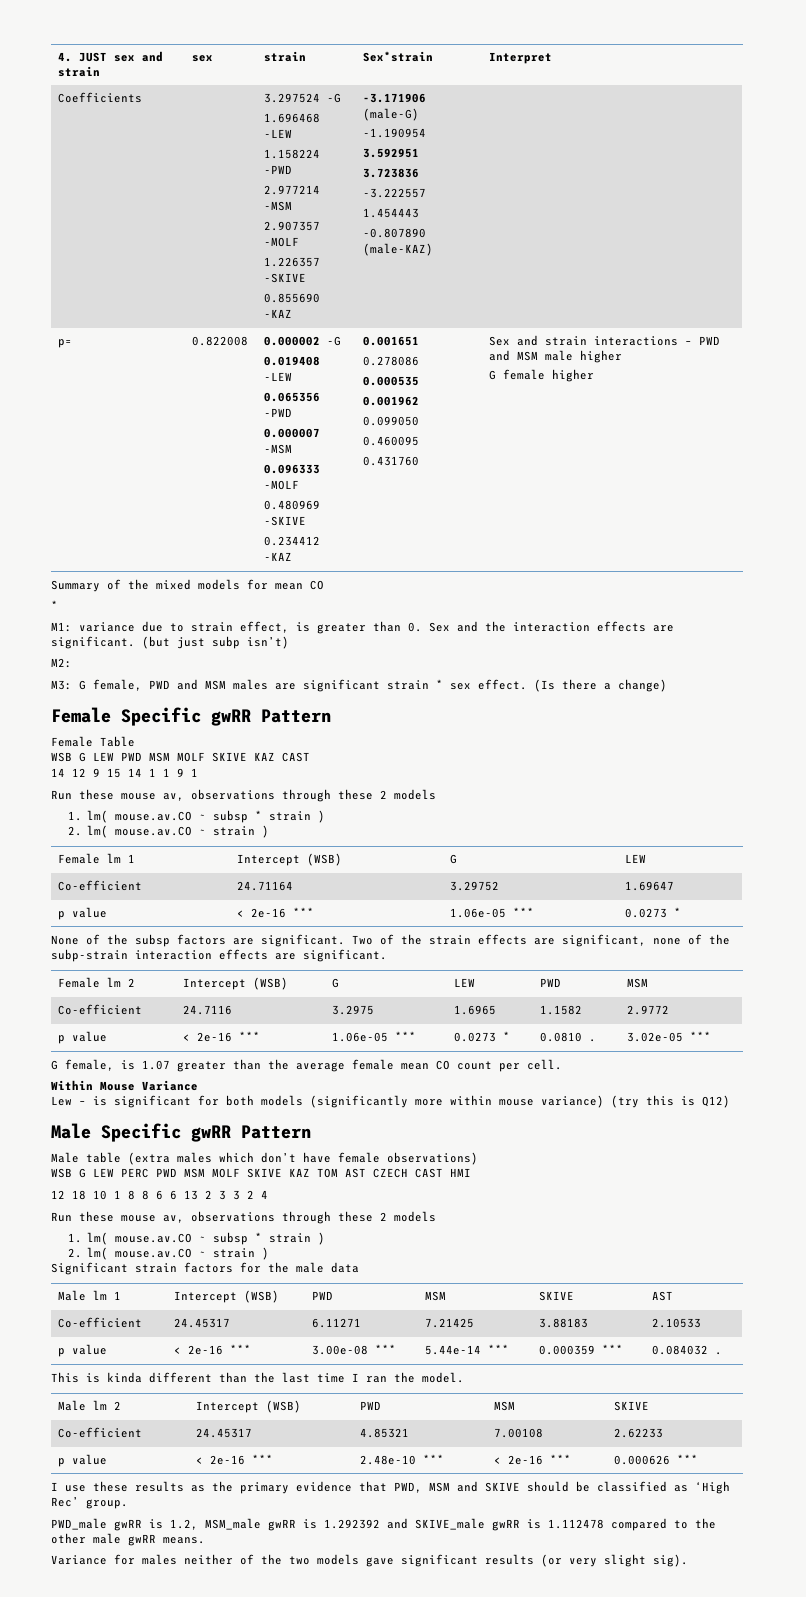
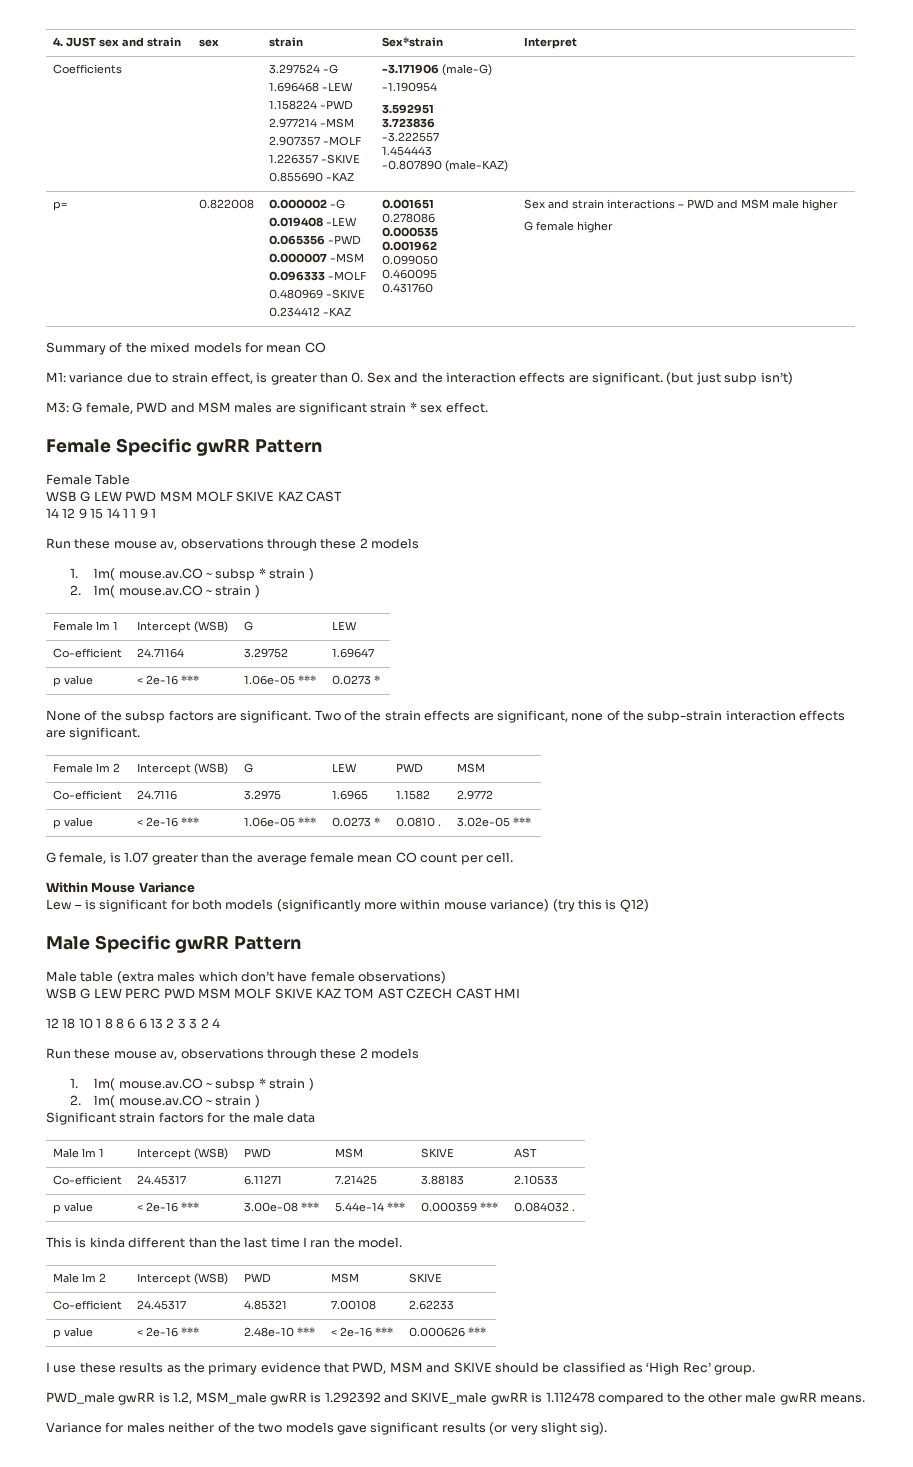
[51,600,58,610] // * -> (326, 347) none
[51,658,72,668] // M2: -> (793, 378) none
[534,679,667,692] (Is there a change) -> (488, 407) none

